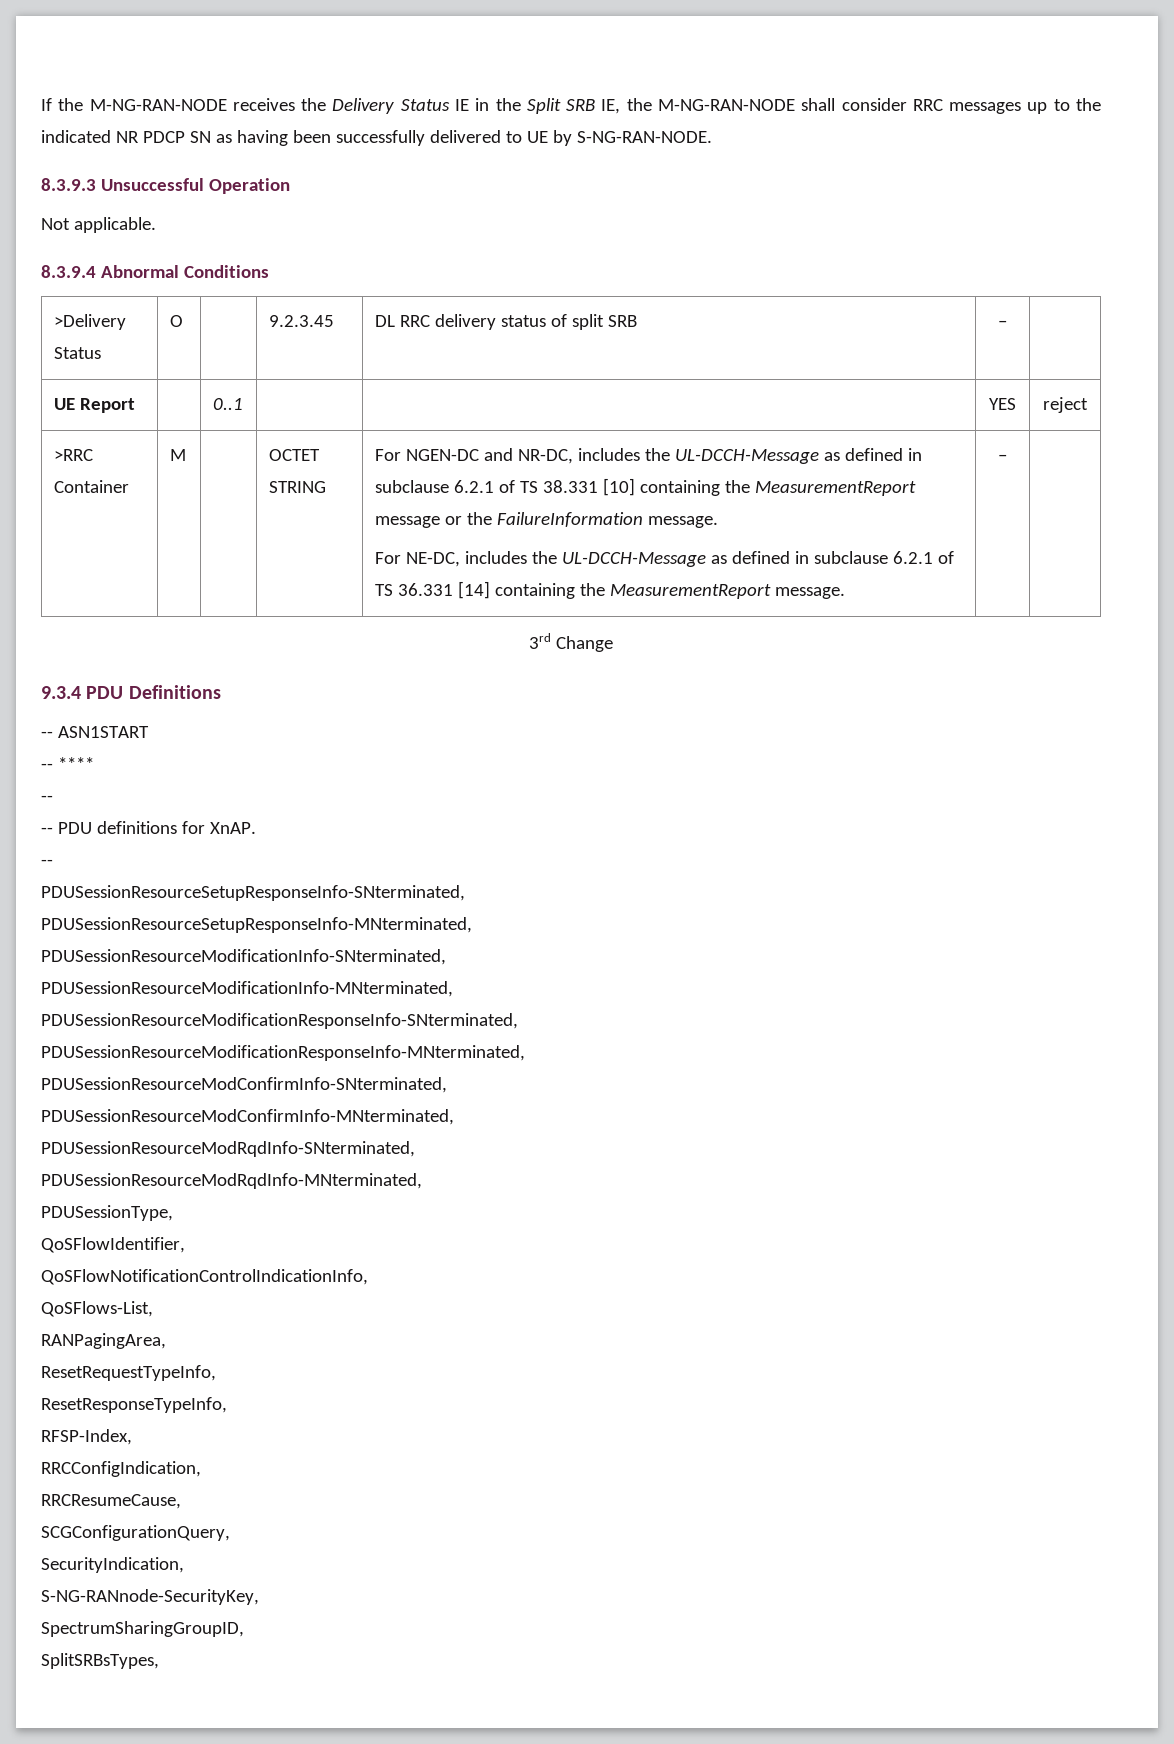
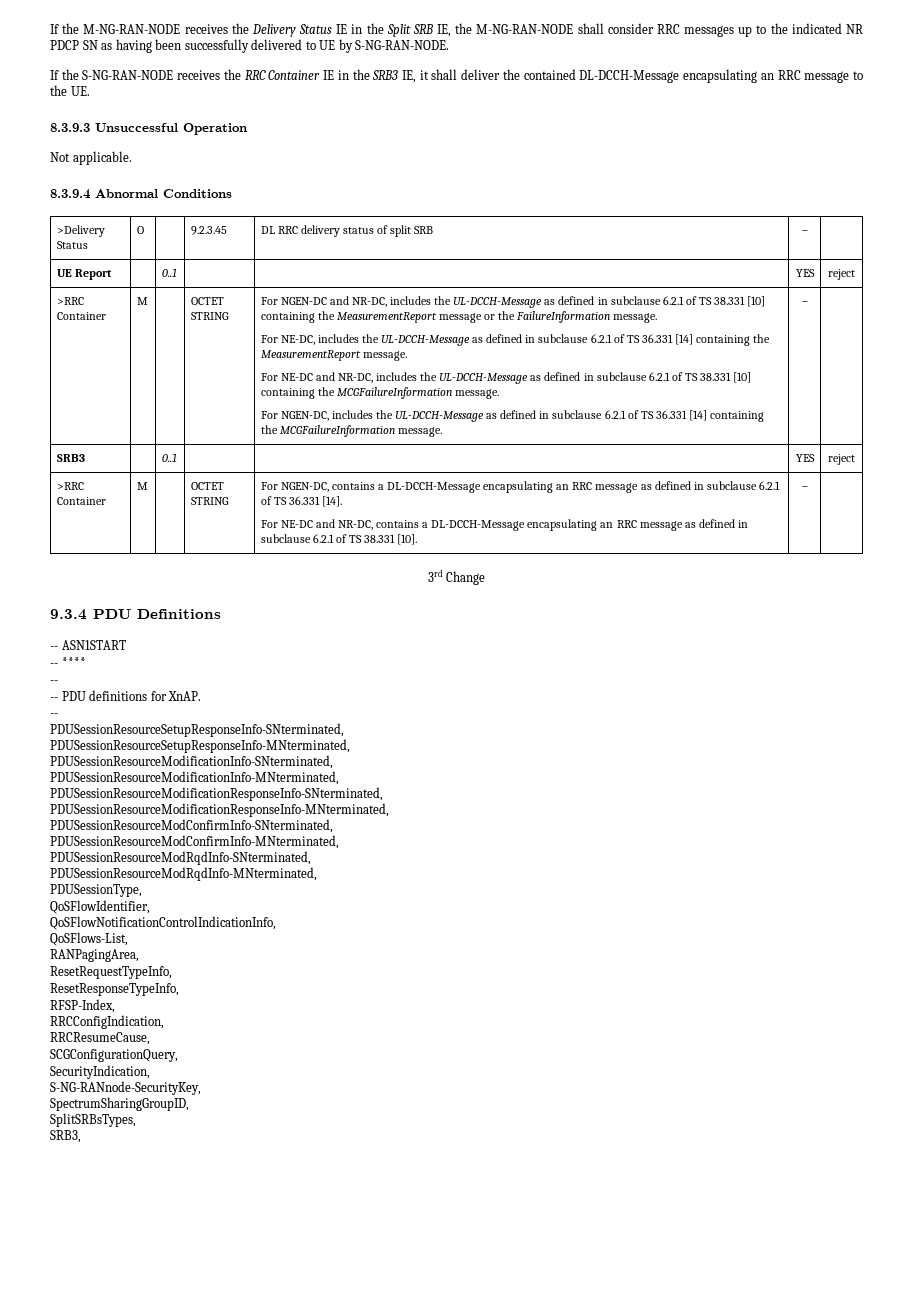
(712, 137) none -> [50,69,864,83] [50,85,90,96] // If the S-NG-RAN-NODE receives the RRC Container IE in the SRB3 IE, it shall deliver the contained DL-DCCH-Message encapsulating an RRC message to the UE.
(845, 593) none -> [260,372,752,384] [260,387,499,399] [260,410,765,422] [260,425,442,437] [801,301,808,305] [56,454,85,462] [161,453,177,462] [795,454,815,462] [828,454,855,465] [56,482,84,490] [56,497,106,505] [136,482,148,490] [190,482,224,490] [190,497,229,505] [260,481,780,493] [260,496,342,507] [260,519,748,531] [260,534,418,545] // For NE-DC and NR-DC, includes the UL-DCCH-Message as defined in subclause 6.2.1 of TS 38.331 [10] containing the MCGFailureInformation message. // For NGEN-DC, includes the UL-DCCH-Message as defined in subclause 6.2.1 of TS 36.331 [14] containing the MCGFailureInformation message. | – | // SRB3 | | 0..1 | | | YES | reject // >RRC Container | M | | OCTET STRING | For NGEN-DC, contains a DL-DCCH-Message encapsulating an RRC message as defined in subclause 6.2.1 of TS 36.331 [14]. // For NE-DC and NR-DC, contains a DL-DCCH-Message encapsulating an RRC message as defined in subclause 6.2.1 of TS 38.331 [10].
(159, 1661) none -> [50,1130,81,1143] // SRB3,

